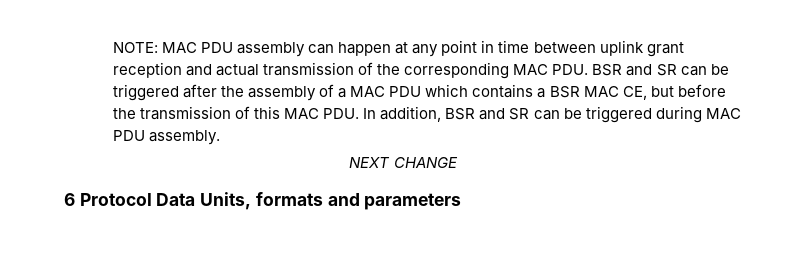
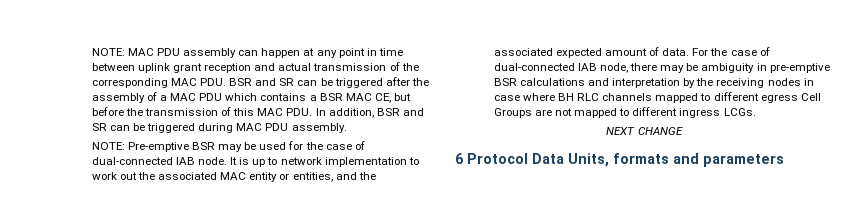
(221, 137) none -> [91,141,365,152] [91,157,419,167] [91,172,376,182] [493,47,770,58] [493,63,830,73] [493,78,814,88] [493,92,821,103] [493,107,756,118] // NOTE: Pre-emptive BSR may be used for the case of dual-connected IAB node. It is up to network implementation to work out the associated MAC entity or entities, and the associated expected amount of data. For the case of dual-connected IAB node, there may be ambiguity in pre-emptive BSR calculations and interpretation by the receiving nodes in case where BH RLC channels mapped to different egress Cell Groups are not mapped to different ingress LCGs.

